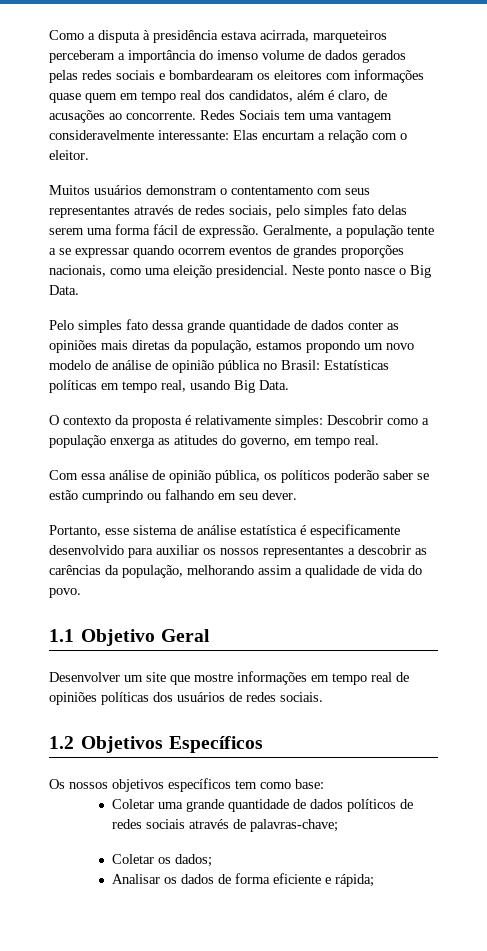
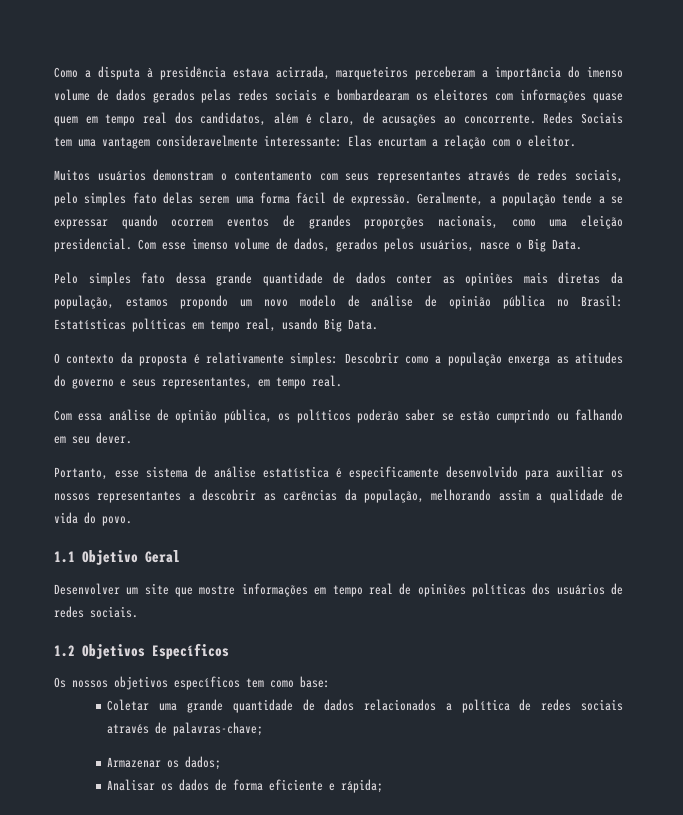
[407,226,434,235] tente -> [562,192,593,204] tende
[292,265,360,278] Neste ponto -> [138,238,474,252] Com esse imenso volume de dados, gerados pelos usuários,
[240,437,290,448] governo, -> [72,377,252,389] governo e seus representantes,
[347,799,397,812] políticos -> [364,699,510,713] relacionados a política
[112,854,155,864] Coletar -> [107,757,162,768] Armazenar

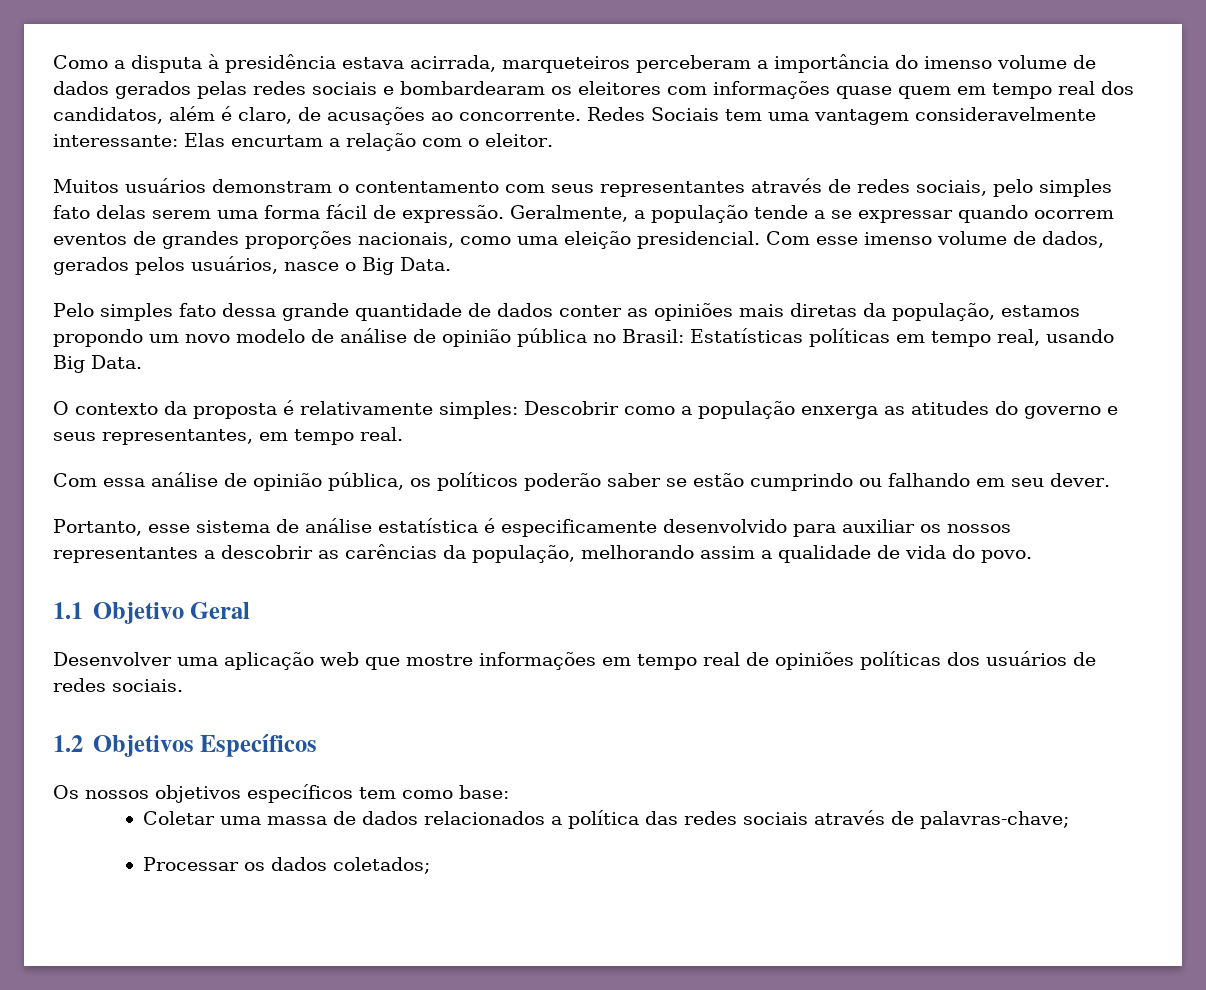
[126,583,169,595] um site -> [177,652,359,670] uma aplicação web
[186,699,293,713] grande quantidade -> [266,816,327,825] massa
[519,699,532,711] de -> [644,811,678,825] das
[107,756,222,770] [107,779,384,793] Armazenar os dados; // Analisar os dados de forma eficiente e rápida; -> [142,857,430,874] Processar os dados coletados;

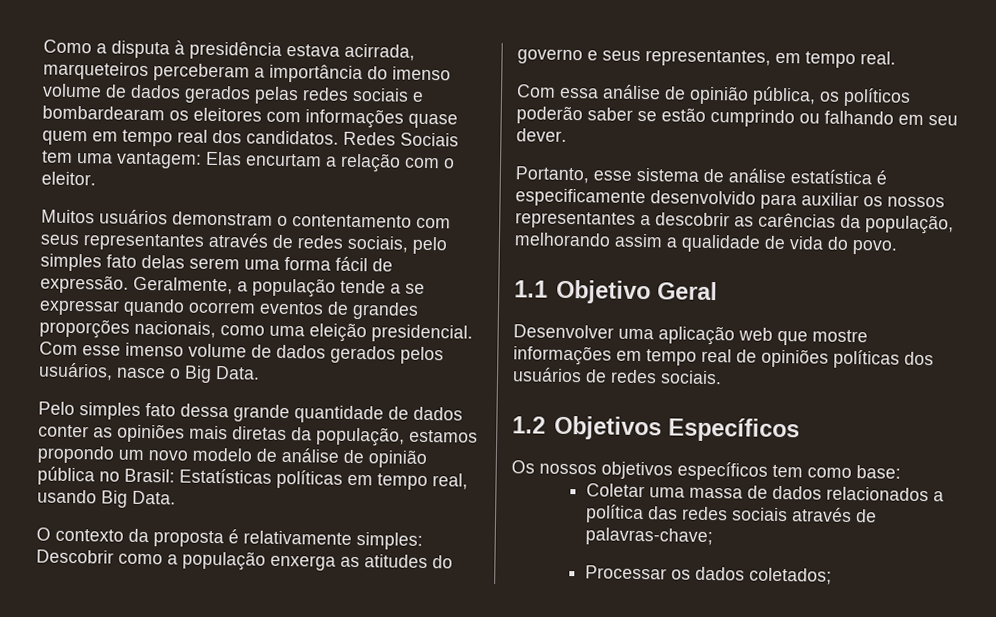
[53,106,581,125] candidatos, além é claro, de acusações ao concorrente. -> [246,130,339,145] candidatos.
[814,107,1096,125] [53,134,178,147] vantagem consideravelmente interessante: -> [116,151,202,169] vantagem:
[1042,231,1104,248] dados, -> [276,344,326,359] dados

